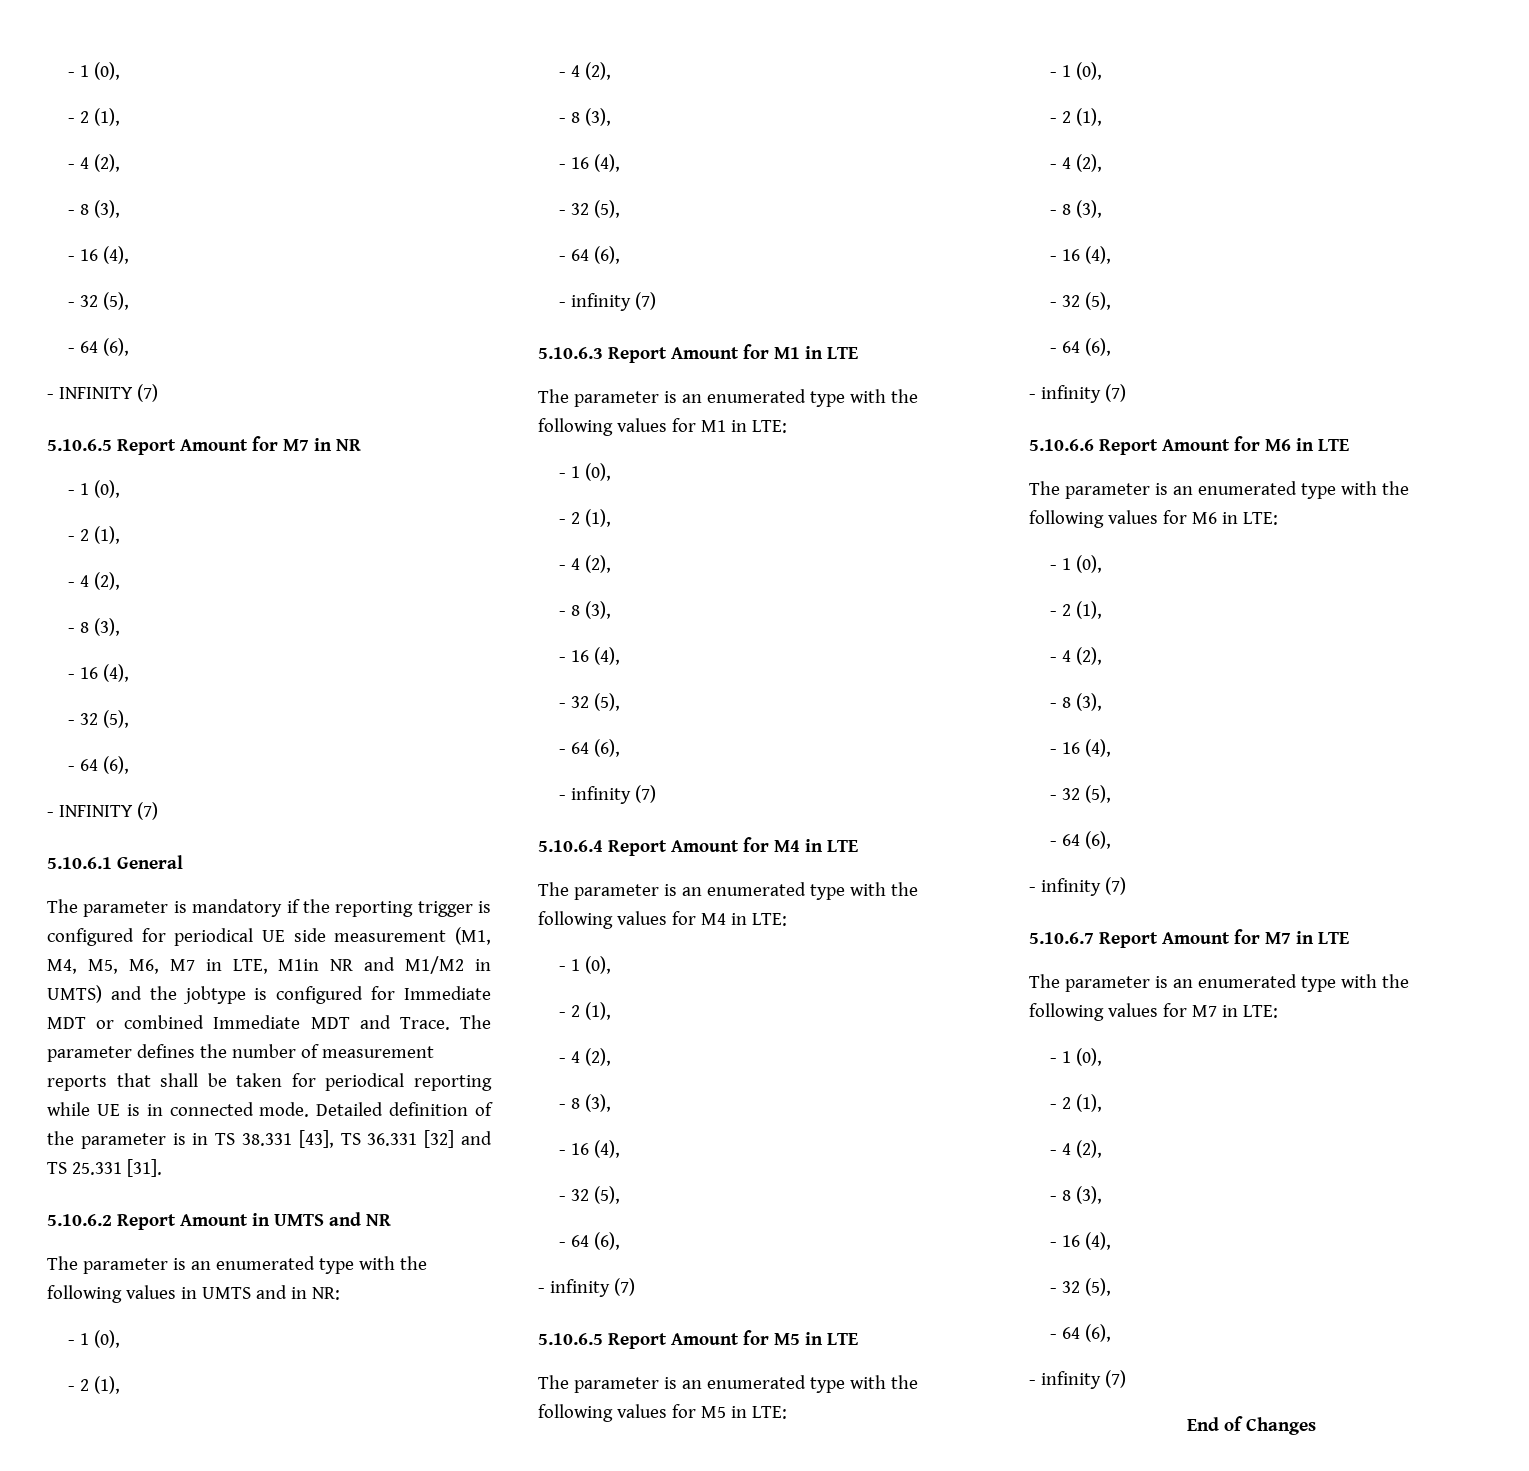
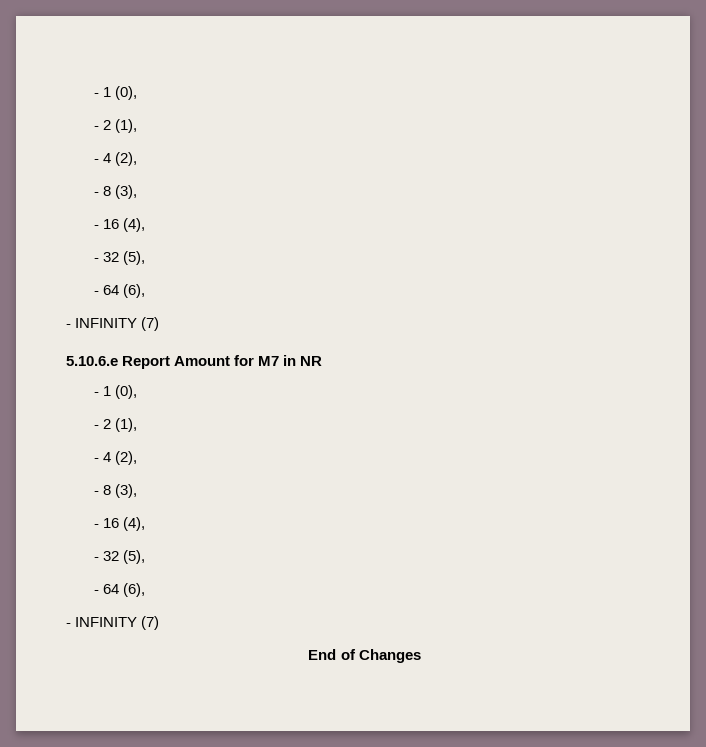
[47,439,112,451] 5.10.6.5 -> [66,356,118,366] 5.10.6.e
[47,855,183,869] [47,899,491,917] [47,927,491,946] [47,956,491,974] [47,985,491,1004] [47,1015,492,1030] [47,1044,434,1062] [47,1073,492,1091] [47,1102,493,1117] [47,1130,493,1149] [47,1159,162,1177] [47,1212,391,1230] [47,1256,427,1274] [47,1285,340,1303] [67,1330,120,1348] [67,1376,120,1394] [558,62,611,80] [558,108,611,126] [558,154,620,172] [558,200,620,218] [558,246,620,264] [558,292,656,311] [538,344,858,363] [538,389,918,407] [538,418,787,436] [558,463,611,481] [558,509,611,527] [558,555,611,573] [558,601,611,619] [558,647,620,665] [558,693,620,711] [558,739,620,757] [558,785,656,804] [538,837,858,856] [538,882,918,900] [538,911,787,929] [558,956,611,974] [558,1002,611,1020] [558,1048,611,1066] [558,1094,611,1112] [558,1140,620,1158] [558,1186,620,1204] [558,1232,620,1250] [538,1278,635,1297] [538,1330,858,1349] [538,1375,918,1393] [538,1404,787,1422] [1049,62,1102,80] [1049,108,1102,126] [1049,154,1102,172] [1049,200,1102,218] [1049,246,1111,264] [1049,292,1111,310] [1049,338,1111,356] [1029,384,1126,403] [1029,436,1349,455] [1029,481,1409,499] [1029,510,1278,528] [1049,555,1102,573] [1049,601,1102,619] [1049,647,1102,665] [1049,693,1102,711] [1049,739,1111,757] [1049,785,1111,803] [1049,831,1111,849] [1029,877,1126,896] [1029,929,1349,948] [1029,974,1409,992] [1029,1003,1278,1021] [1049,1048,1102,1066] [1049,1094,1102,1112] [1049,1140,1102,1158] [1049,1186,1102,1204] [1049,1232,1111,1250] [1049,1278,1111,1296] [1049,1324,1111,1342] [1029,1370,1126,1389] // 5.10.6.1 General // The parameter is mandatory if the reporting trigger is configured for periodical UE side measurement (M1, M4, M5, M6, M7 in LTE, M1in NR and M1/M2 in UMTS) and the jobtype is configured for Immediate MDT or combined Immediate MDT and Trace. The parameter defines the number of measurement reports that shall be taken for periodical reporting while UE is in connected mode. Detailed definition of the parameter is in TS 38.331 [43], TS 36.331 [32] and TS 25.331 [31]. // 5.10.6.2 Report Amount in UMTS and NR // The parameter is an enumerated type with the following values in UMTS and in NR: // - 1 (0), // - 2 (1), // - 4 (2), // - 8 (3), // - 16 (4), // - 32 (5), // - 64 (6), // - infinity (7) // 5.10.6.3 Report Amount for M1 in LTE // The parameter is an enumerated type with the following values for M1 in LTE: // - 1 (0), // - 2 (1), // - 4 (2), // - 8 (3), // - 16 (4), // - 32 (5), // - 64 (6), // - infinity (7) // 5.10.6.4 Report Amount for M4 in LTE // The parameter is an enumerated type with the following values for M4 in LTE: // - 1 (0), // - 2 (1), // - 4 (2), // - 8 (3), // - 16 (4), // - 32 (5), // - 64 (6), // - infinity (7) // 5.10.6.5 Report Amount for M5 in LTE // The parameter is an enumerated type with the following values for M5 in LTE: // - 1 (0), // - 2 (1), // - 4 (2), // - 8 (3), // - 16 (4), // - 32 (5), // - 64 (6), // - infinity (7) // 5.10.6.6 Report Amount for M6 in LTE // The parameter is an enumerated type with the following values for M6 in LTE: // - 1 (0), // - 2 (1), // - 4 (2), // - 8 (3), // - 16 (4), // - 32 (5), // - 64 (6), // - infinity (7) // 5.10.6.7 Report Amount for M7 in LTE // The parameter is an enumerated type with the following values for M7 in LTE: // - 1 (0), // - 2 (1), // - 4 (2), // - 8 (3), // - 16 (4), // - 32 (5), // - 64 (6), // - infinity (7) -> (160, 623) none

